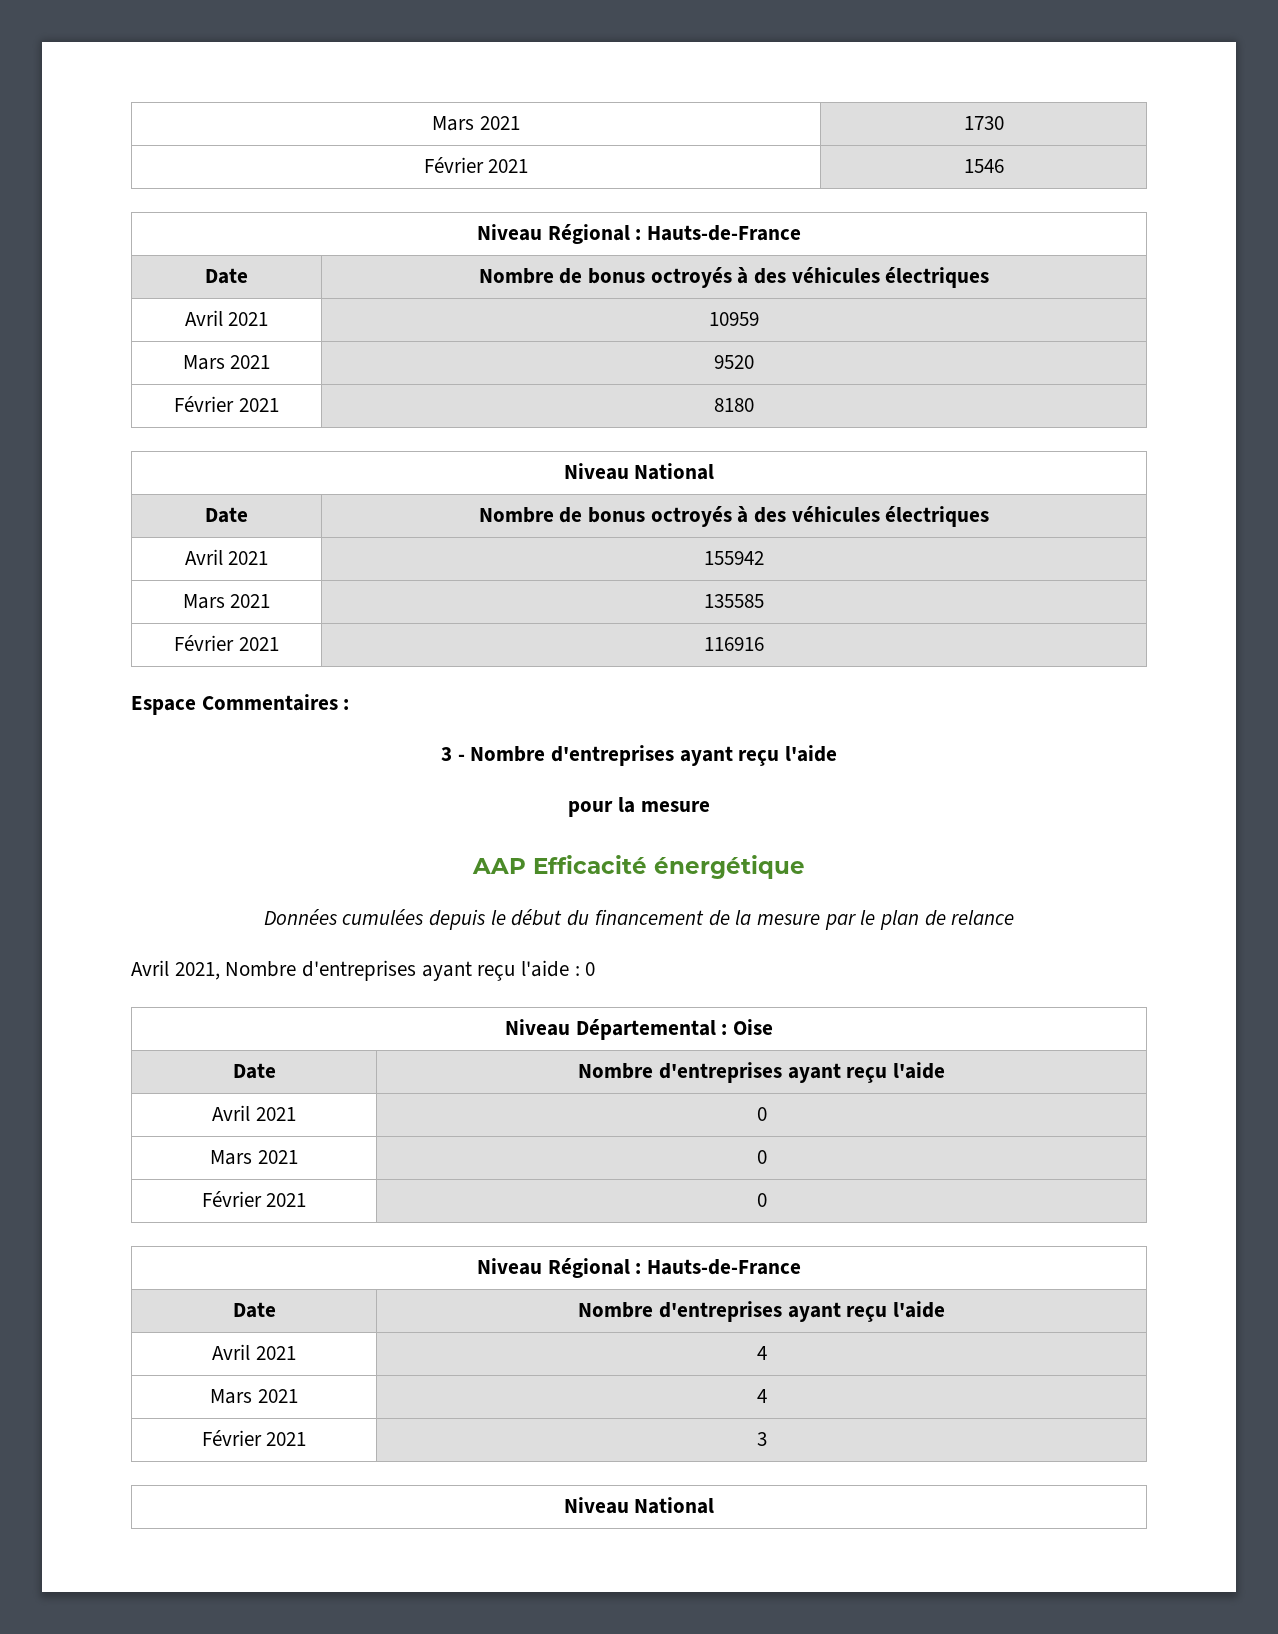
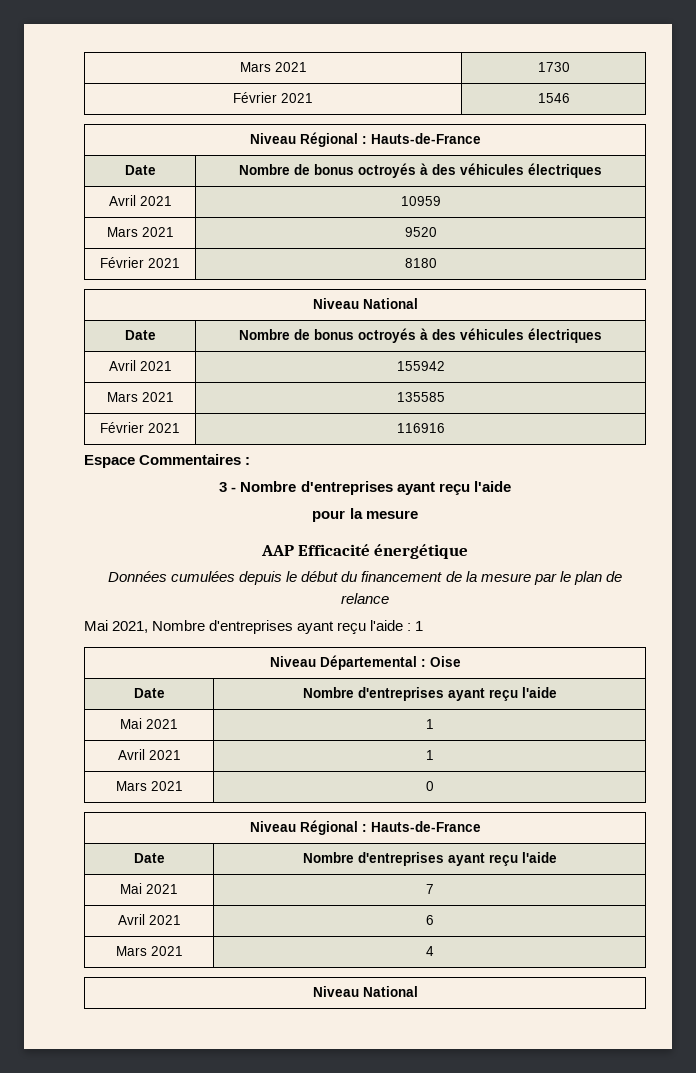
[131,960,169,976] Avril -> [84,620,108,631] Mai
[585,962,596,976] 0 -> [415,621,424,631] 1
[212,1105,296,1121] [756,1107,767,1121] // Avril 2021 | 0 -> [120,718,178,729] [425,719,434,729] [117,749,181,760] [425,750,434,760] // Mai 2021 | 1 // Avril 2021 | 1
[201,1191,307,1207] [756,1193,767,1207] // Février 2021 | 0 -> (434, 786) none
[212,1344,296,1360] [756,1346,767,1360] // Avril 2021 | 4 -> [120,883,178,894] [425,884,434,894] [117,914,181,925] [425,915,434,925] // Mai 2021 | 7 // Avril 2021 | 6
[201,1430,307,1446] [756,1432,767,1446] // Février 2021 | 3 -> (434, 951) none

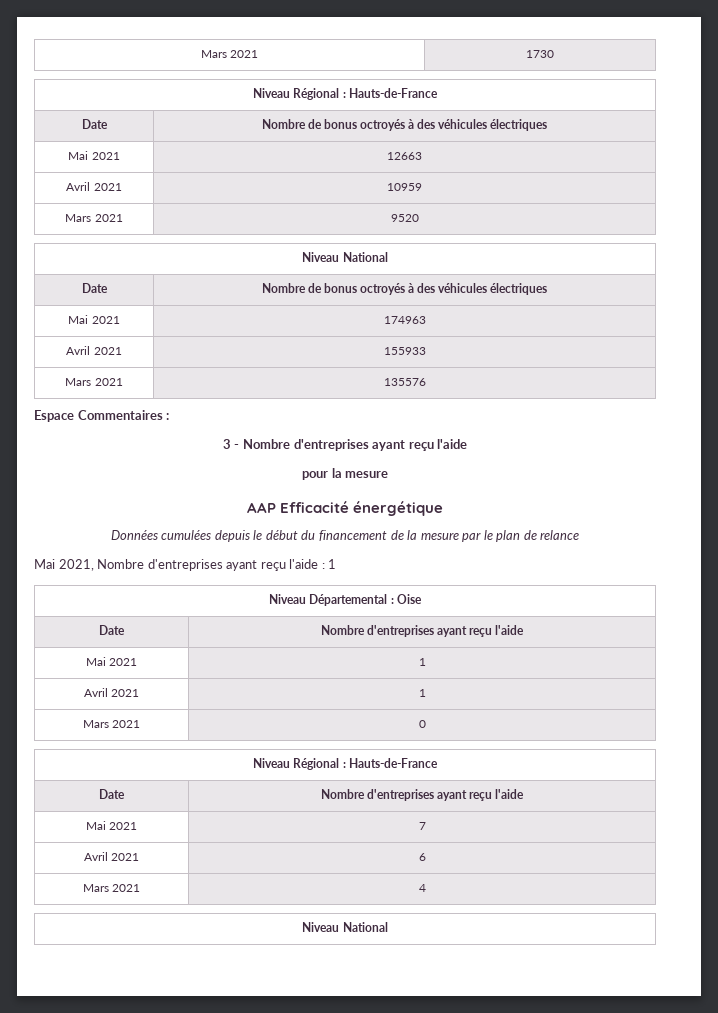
[233,92,313,103] [537,93,570,103] // Février 2021 | 1546 -> (554, 54) none
(602, 170) none -> [68,151,120,160] [386,152,422,160] // Mai 2021 | 12663
[100,257,180,268] [404,258,437,268] // Février 2021 | 8180 -> (419, 218) none
[108,360,172,371] [396,361,445,371] [106,392,174,402] [396,392,445,402] [100,422,180,433] [396,423,445,433] // Avril 2021 | 155942 // Mars 2021 | 135585 // Février 2021 | 116916 -> [68,315,120,324] [383,316,426,324] [66,346,122,355] [383,347,426,355] [65,378,123,386] [383,378,426,386] // Mai 2021 | 174963 // Avril 2021 | 155933 // Mars 2021 | 135576

